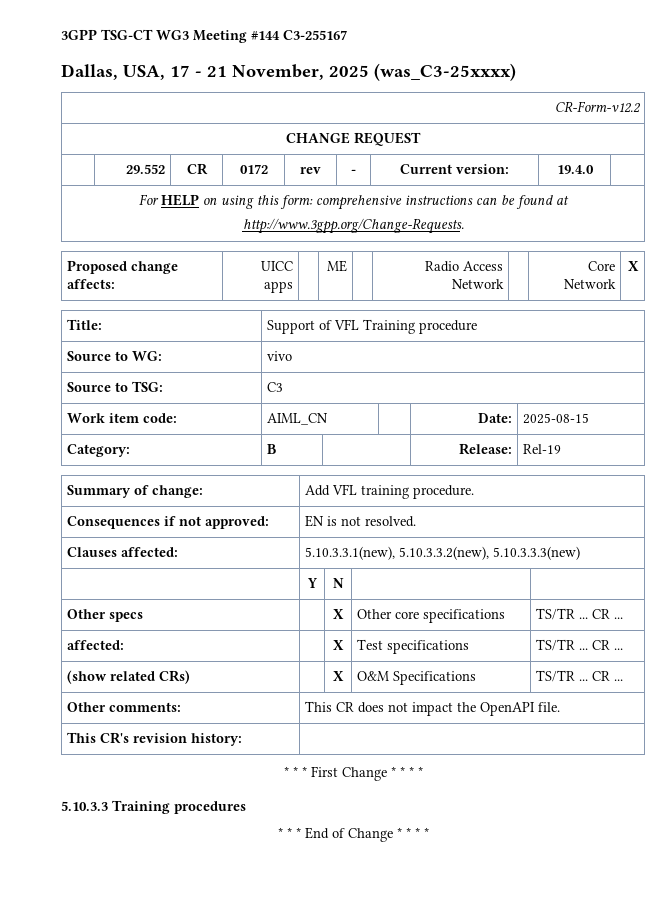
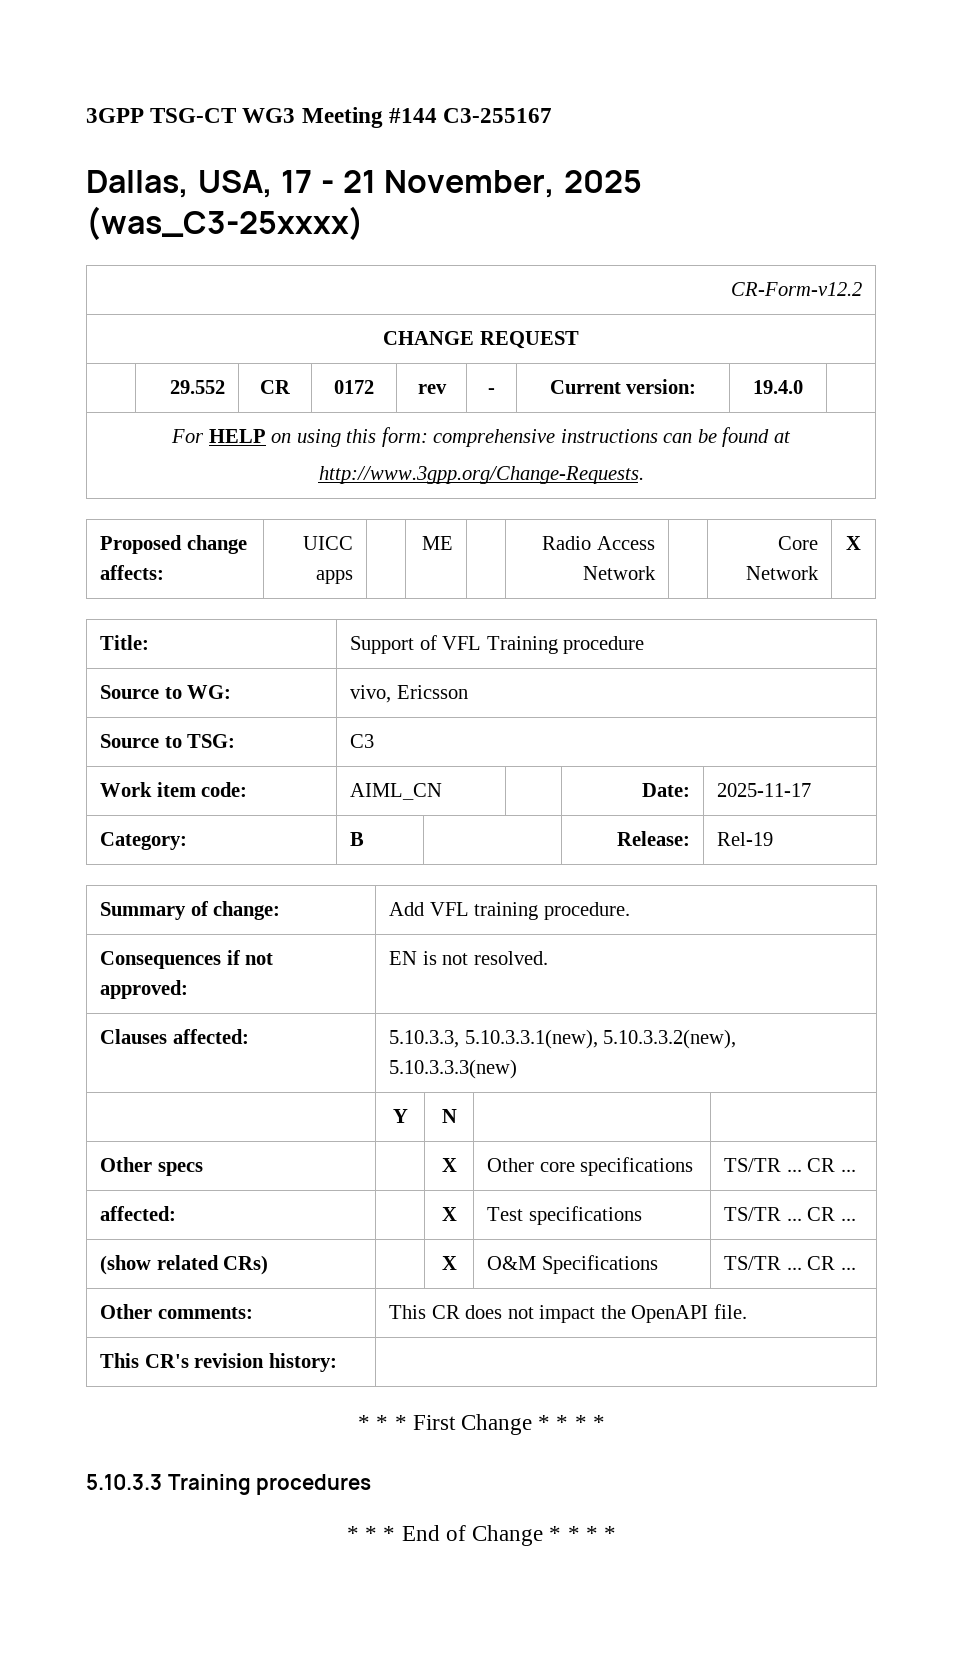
[267,351,293,361] vivo -> [350,685,468,703] vivo, Ericsson
[523,413,590,424] 2025-08-15 -> [717,783,812,797] 2025-11-17
(179, 552) none -> [389,1030,460,1048] 5.10.3.3,

